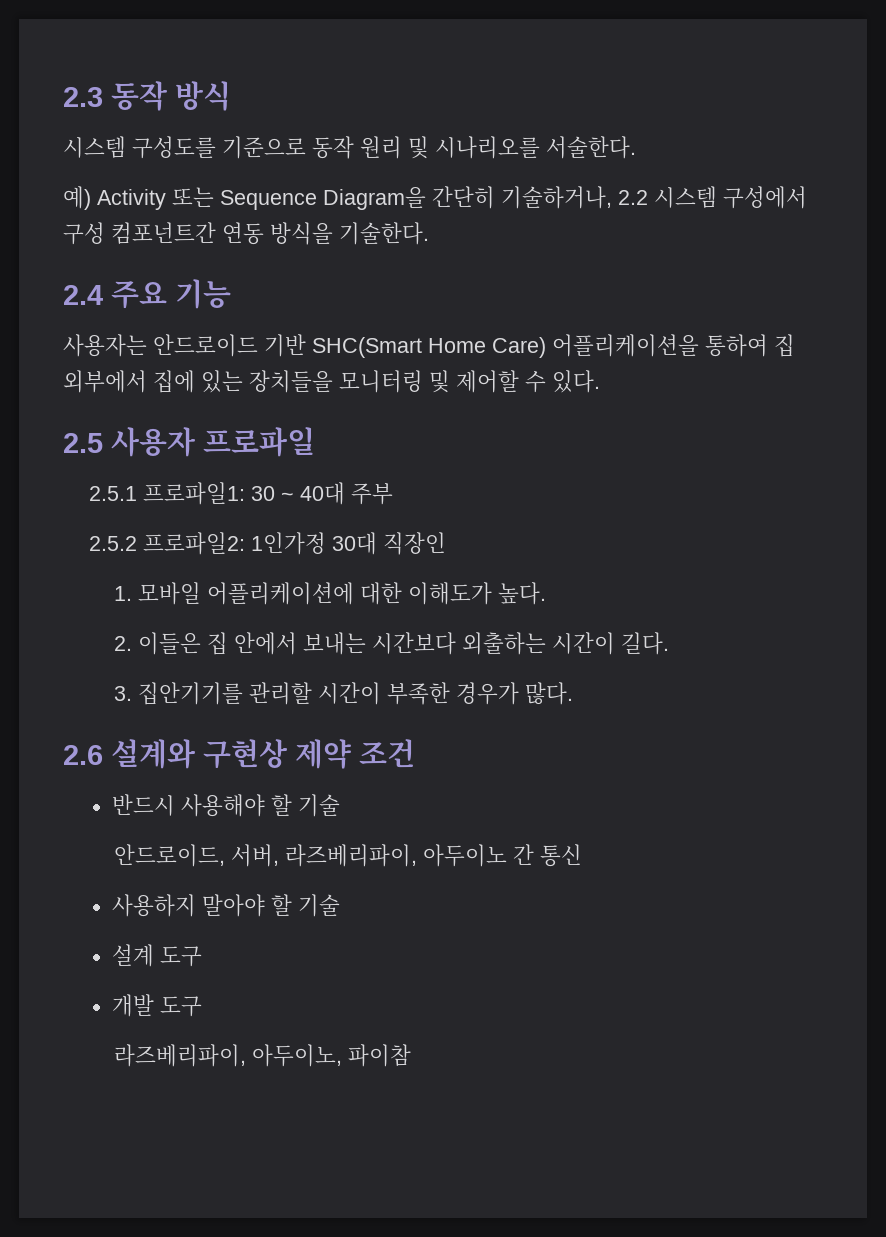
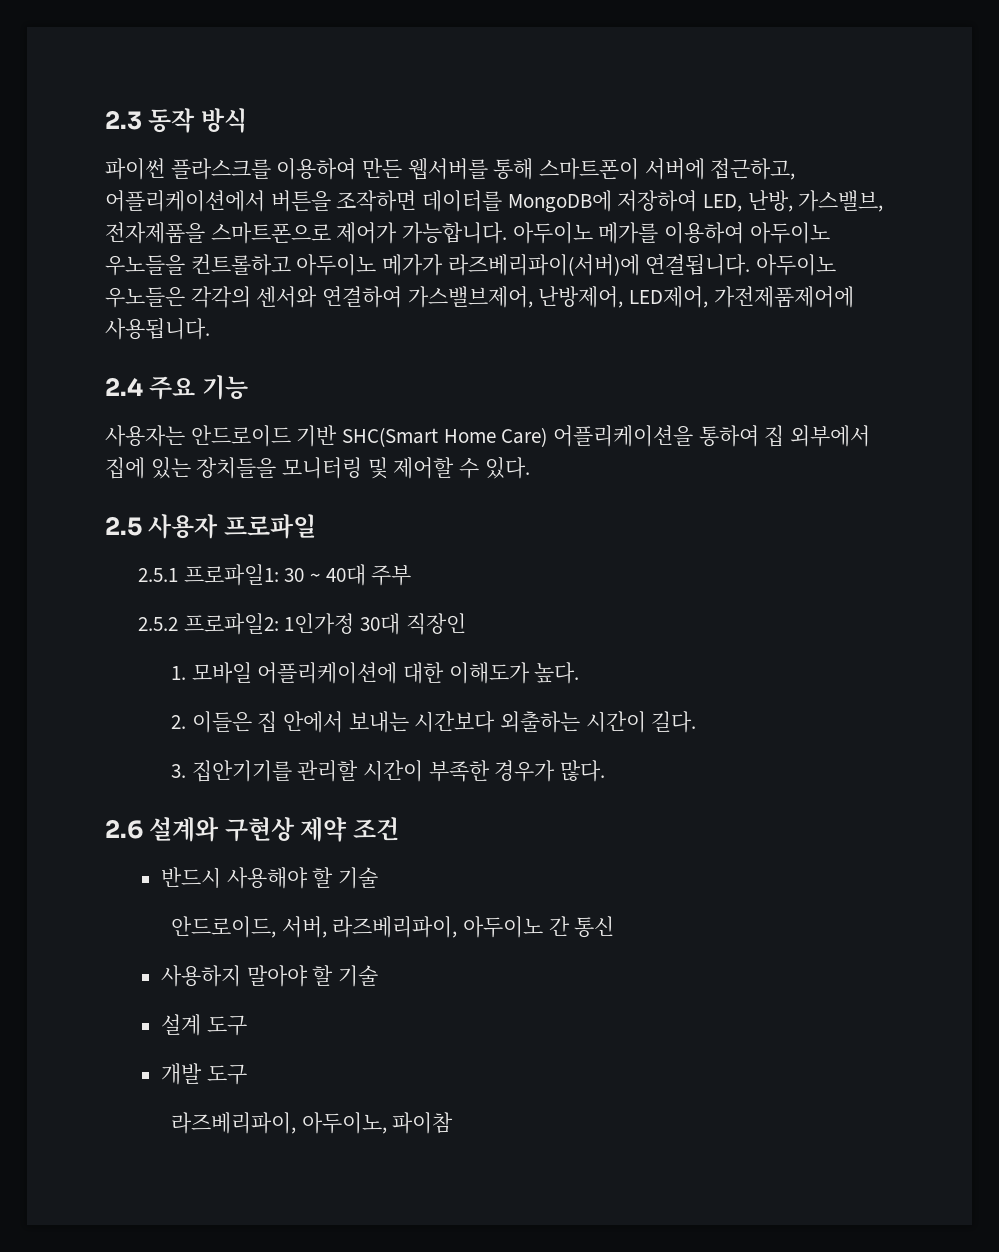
[63,136,636,159] [63,186,807,210] [63,222,429,245] 시스템 구성도를 기준으로 동작 원리 및 시나리오를 서술한다. // 예) Activity 또는 Sequence Diagram을 간단히 기술하거나, 2.2 시스템 구성에서 구성 컴포넌트간 연동 방식을 기술한다. -> [105,158,796,180] [105,190,884,213] [105,222,830,244] [105,254,837,276] [105,286,854,308] [105,318,210,340] 파이썬 플라스크를 이용하여 만든 웹서버를 통해 스마트폰이 서버에 접근하고, 어플리케이션에서 버튼을 조작하면 데이터를 MongoDB에 저장하여 LED, 난방, 가스밸브, 전자제품을 스마트폰으로 제어가 가능합니다. 아두이노 메가를 이용하여 아두이노 우노들을 컨트롤하고 아두이노 메가가 라즈베리파이(서버)에 연결됩니다. 아두이노 우노들은 각각의 센서와 연결하여 가스밸브제어, 난방제어, LED제어, 가전제품제어에 사용됩니다.

